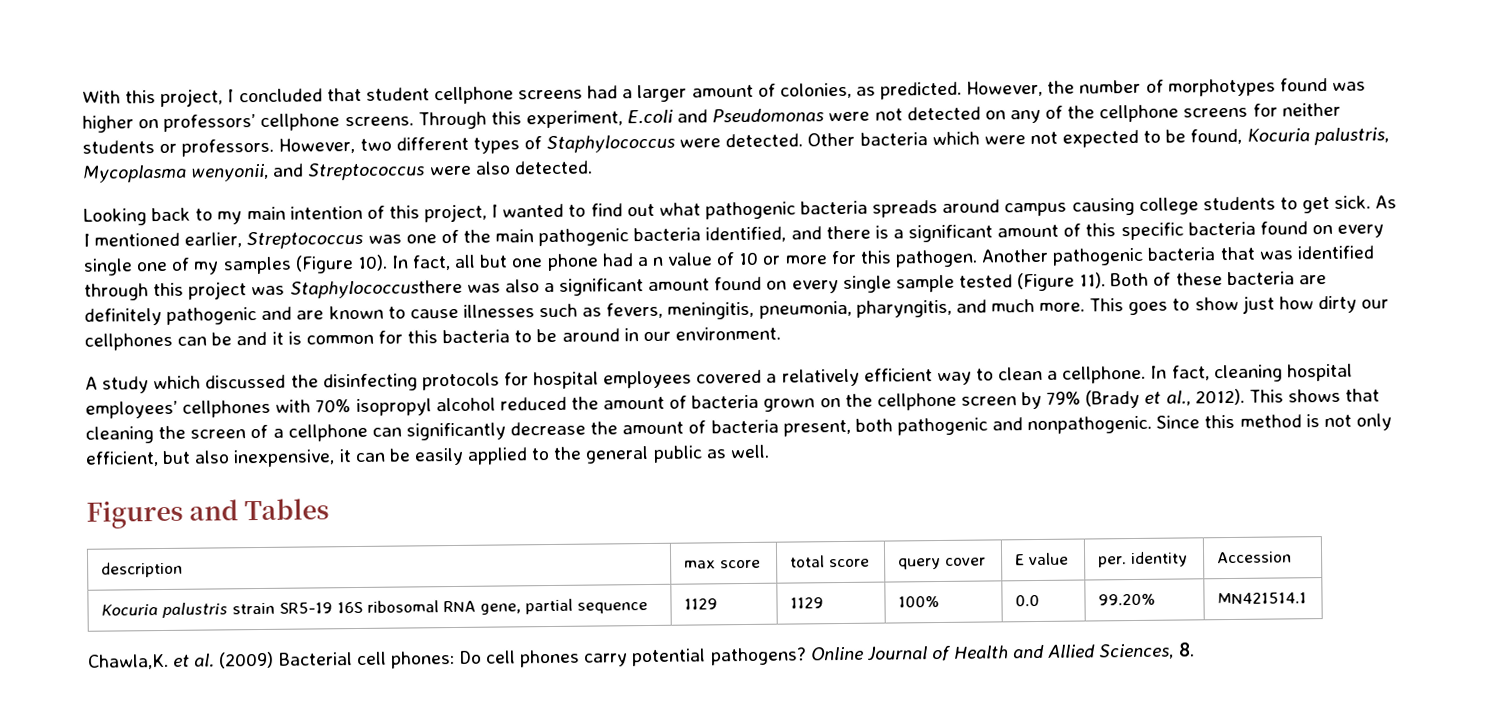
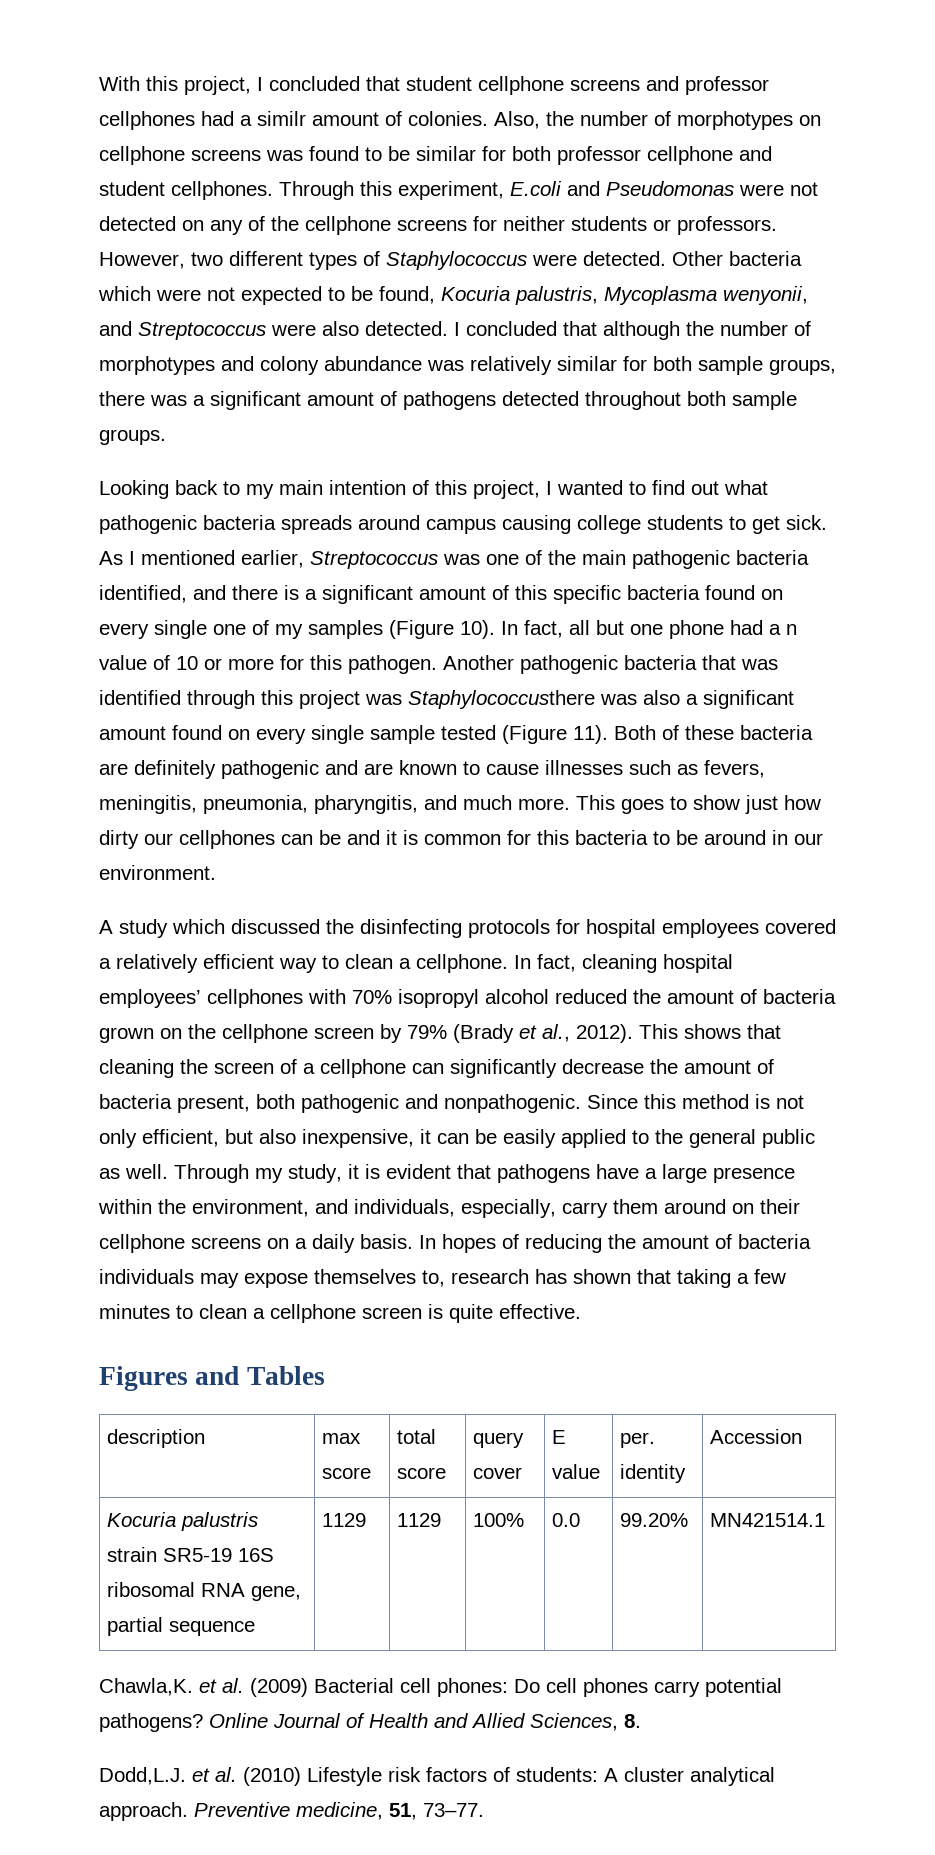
[587,77,1366,103] [82,113,414,133] had a larger amount of colonies, as predicted. However, the number of morphotypes found was higher on professors’ cellphone screens. -> [646,76,769,95] [99,111,821,130] [99,146,772,165] [99,181,273,200] and professor cellphones had a similr amount of colonies. Also, the number of morphotypes on cellphone screens was found to be similar for both professor cellphone and student cellphones.
(593, 167) none -> [454,321,811,340] [99,356,836,375] [99,391,797,410] [99,429,166,445] I concluded that although the number of morphotypes and colony abundance was relatively similar for both sample groups, there was a significant amount of pathogens detected throughout both sample groups.
(770, 451) none -> [174,1164,795,1183] [98,1199,800,1218] [99,1234,811,1253] [99,1269,786,1288] [99,1304,581,1323] Through my study, it is evident that pathogens have a large presence within the environment, and individuals, especially, carry them around on their cellphone screens on a daily basis. In hopes of reducing the amount of bacteria individuals may expose themselves to, research has shown that taking a few minutes to clean a cellphone screen is quite effective.
(1195, 649) none -> [99,1767,775,1786] [99,1802,484,1821] // Dodd,L.J. et al. (2010) Lifestyle risk factors of students: A cluster analytical approach. Preventive medicine, 51, 73–77.

